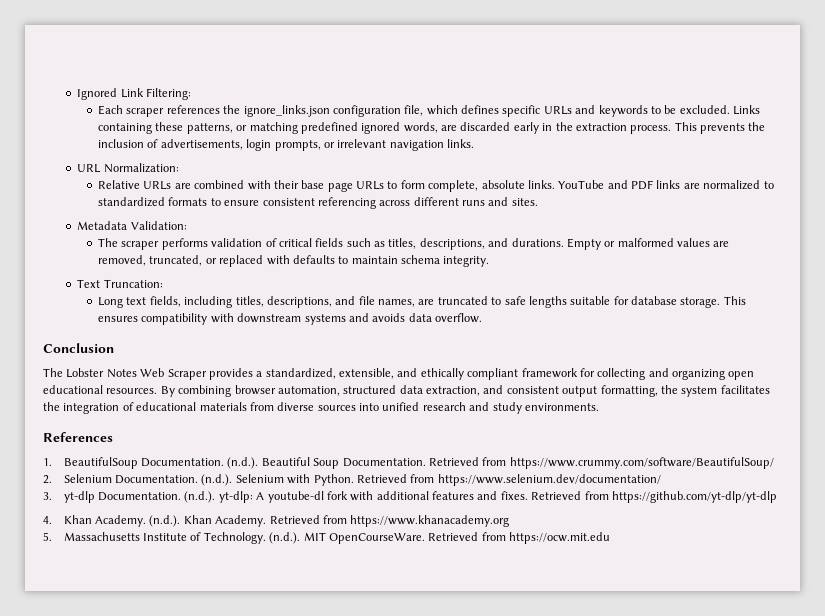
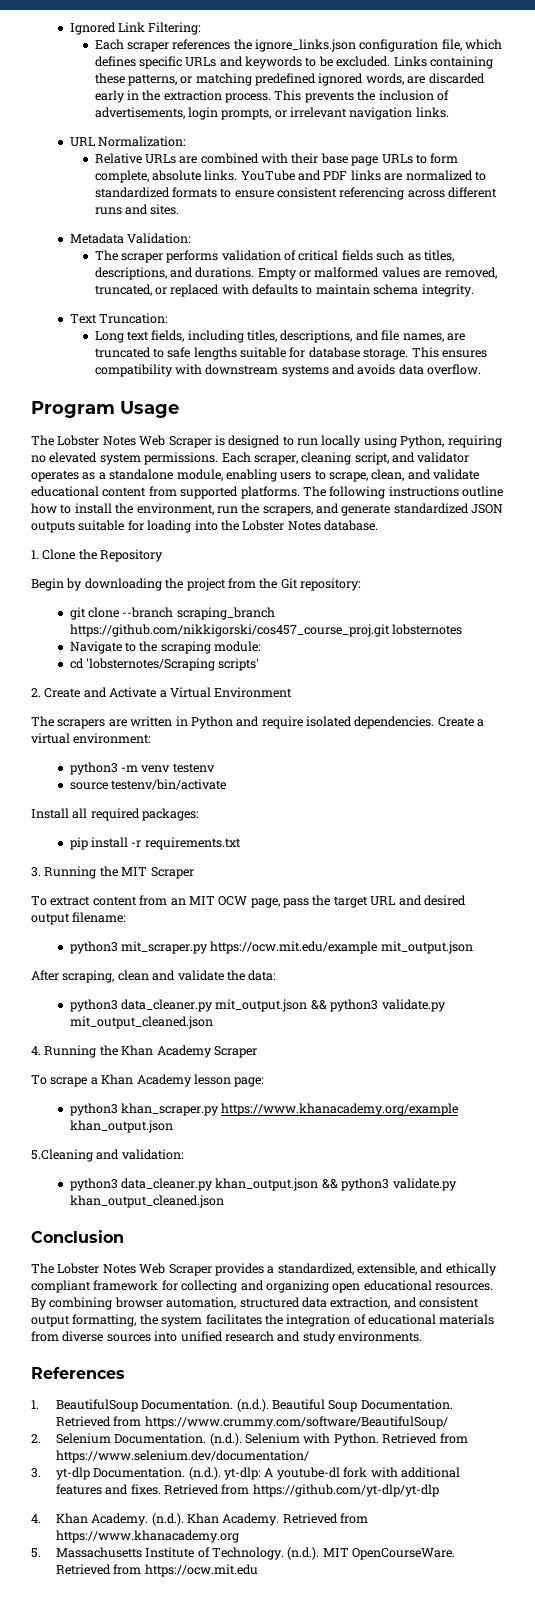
(483, 318) none -> [31,401,179,418] [31,435,502,448] [31,452,470,465] [31,469,480,482] [31,486,503,499] [31,503,504,516] [31,520,378,533] [31,549,164,562] [31,578,361,591] [69,607,275,620] [69,624,463,637] [69,641,262,654] [69,658,260,671] [31,687,293,698] [31,716,485,729] [31,733,152,744] [69,762,215,775] [69,779,227,790] [31,808,200,821] [69,837,241,850] [31,866,194,879] [31,895,466,908] [31,912,127,925] [69,941,473,954] [31,970,277,983] [69,999,446,1012] [69,1016,213,1029] [31,1045,257,1058] [31,1074,265,1087] [69,1103,459,1116] [69,1120,173,1133] [31,1149,184,1162] [69,1178,457,1191] [69,1195,224,1208] // Program Usage // The Lobster Notes Web Scraper is designed to run locally using Python, requiring no elevated system permissions. Each scraper, cleaning script, and validator operates as a standalone module, enabling users to scrape, clean, and validate educational content from supported platforms. The following instructions outline how to install the environment, run the scrapers, and generate standardized JSON outputs suitable for loading into the Lobster Notes database. // 1. Clone the Repository // Begin by downloading the project from the Git repository: // git clone --branch scraping_branch https://github.com/nikkigorski/cos457_course_proj.git lobsternotes // Navigate to the scraping module: // cd 'lobsternotes/Scraping scripts' // 2. Create and Activate a Virtual Environment // The scrapers are written in Python and require isolated dependencies. Create a virtual environment: // python3 -m venv testenv // source testenv/bin/activate // Install all required packages: // pip install -r requirements.txt // 3. Running the MIT Scraper // To extract content from an MIT OCW page, pass the target URL and desired output filename: // python3 mit_scraper.py https://ocw.mit.edu/example mit_output.json // After scraping, clean and validate the data: // python3 data_cleaner.py mit_output.json && python3 validate.py mit_output_cleaned.json // 4. Running the Khan Academy Scraper // To scrape a Khan Academy lesson page: // python3 khan_scraper.py https://www.khanacademy.org/example khan_output.json // 5.Cleaning and validation: // python3 data_cleaner.py khan_output.json && python3 validate.py khan_output_cleaned.json

